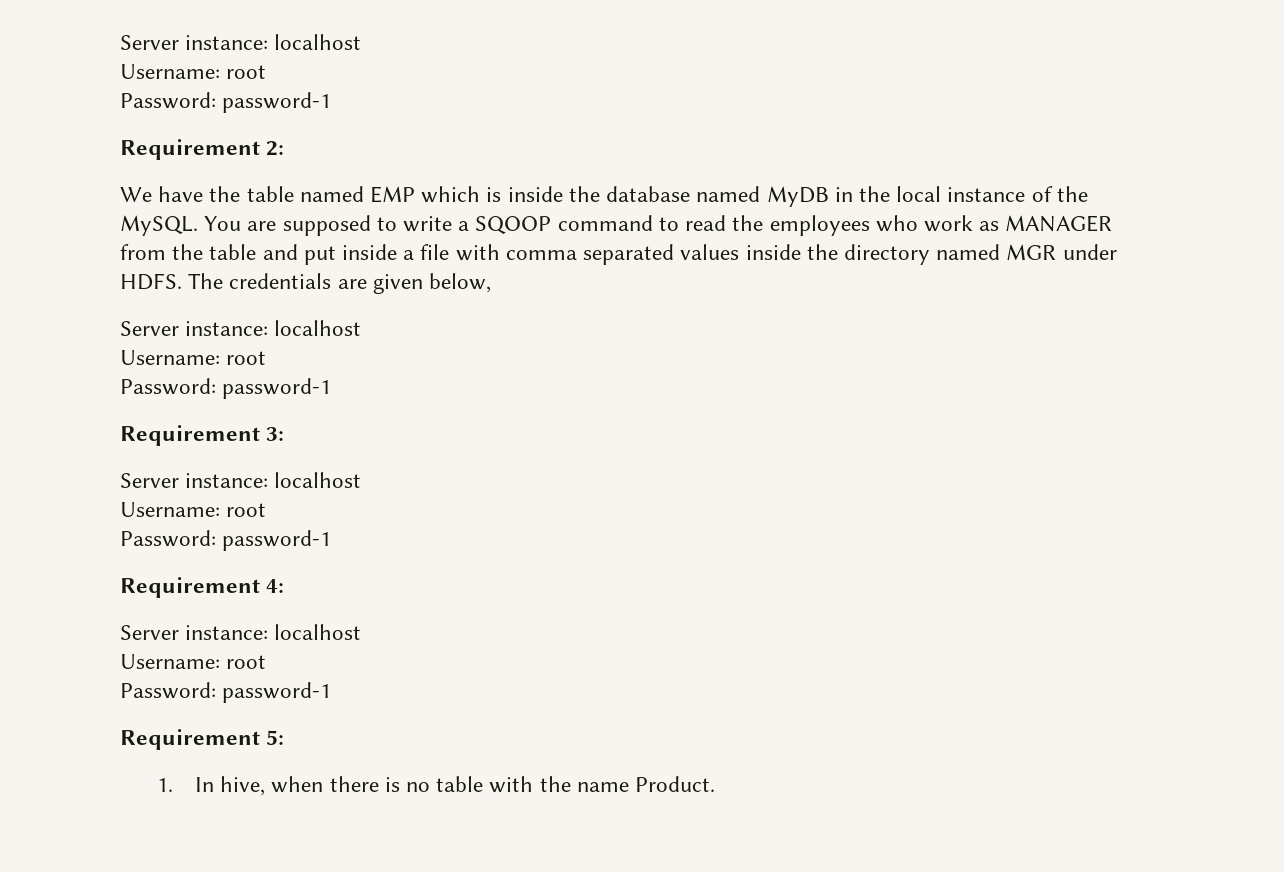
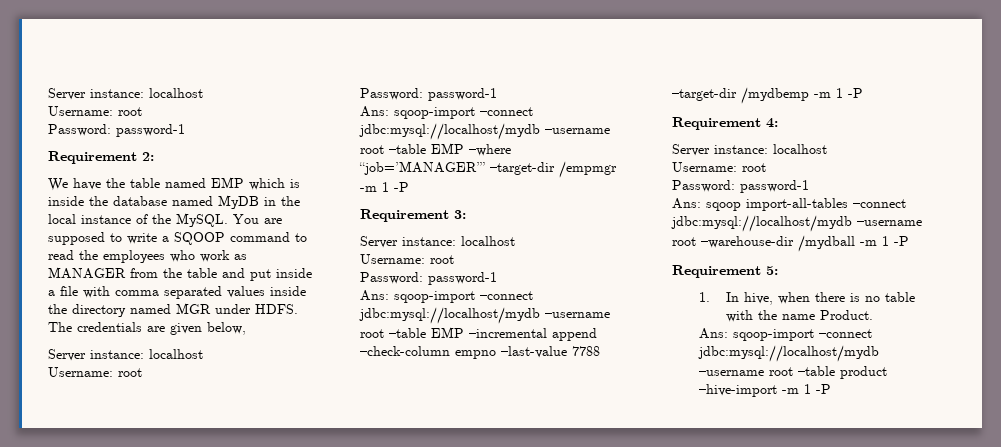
(332, 388) none -> [360,106,533,119] [359,123,610,140] [360,143,511,156] [359,161,617,178] [360,182,409,192] // Ans: sqoop-import –connect jdbc:mysql://localhost/mydb –username root –table EMP –where “job=’MANAGER’” –target-dir /empmgr -m 1 -P
(332, 540) none -> [360,290,533,303] [359,307,610,324] [360,327,597,341] [360,346,600,359] [672,87,863,104] // Ans: sqoop-import –connect jdbc:mysql://localhost/mydb –username root –table EMP –incremental append –check-column empno –last-value 7788 –target-dir /mydbemp -m 1 -P
(332, 692) none -> [672,198,906,211] [671,215,922,232] [672,235,909,252] // Ans: sqoop import-all-tables –connect jdbc:mysql://localhost/mydb –username root –warehouse-dir /mydball -m 1 -P
(715, 784) none -> [699,328,873,341] [698,345,880,362] [699,366,888,379] [699,384,832,397] // Ans: sqoop-import –connect jdbc:mysql://localhost/mydb –username root –table product –hive-import -m 1 -P

